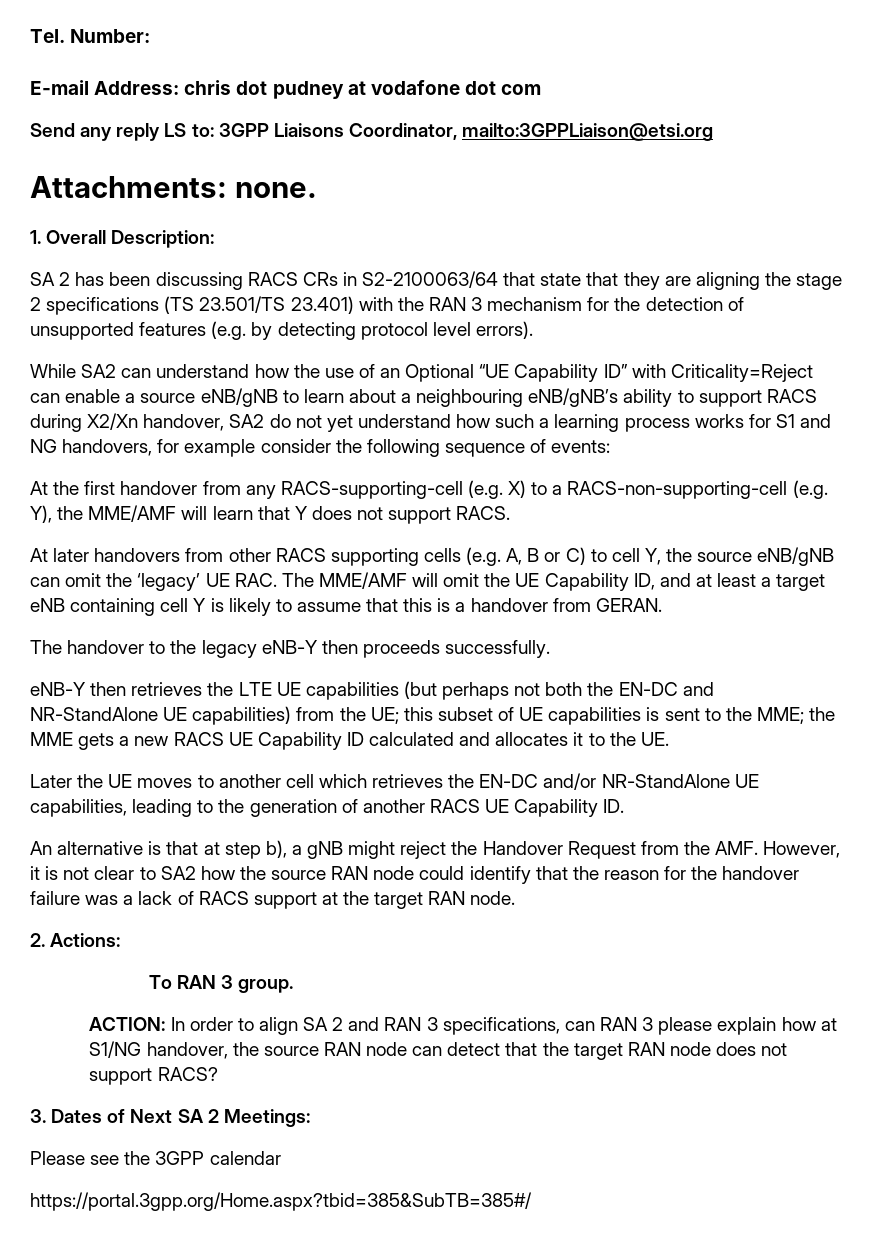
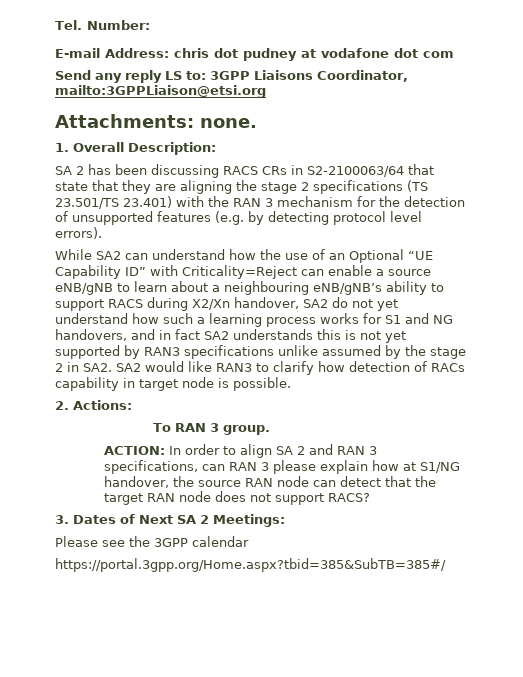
[157,439,611,457] [30,480,828,499] [30,505,511,524] [30,547,835,566] [30,572,826,591] [30,598,662,616] [30,640,551,658] [30,681,714,700] [30,706,836,725] [30,732,669,750] [30,773,759,790] [30,799,625,817] [30,840,841,859] [30,866,800,884] [30,891,516,909] for example consider the following sequence of events: // At the first handover from any RACS-supporting-cell (e.g. X) to a RACS-non-supporting-cell (e.g. Y), the MME/AMF will learn that Y does not support RACS. // At later handovers from other RACS supporting cells (e.g. A, B or C) to cell Y, the source eNB/gNB can omit the ‘legacy’ UE RAC. The MME/AMF will omit the UE Capability ID, and at least a target eNB containing cell Y is likely to assume that this is a handover from GERAN. // The handover to the legacy eNB-Y then proceeds successfully. // eNB-Y then retrieves the LTE UE capabilities (but perhaps not both the EN-DC and NR-StandAlone UE capabilities) from the UE; this subset of UE capabilities is sent to the MME; the MME gets a new RACS UE Capability ID calculated and allocates it to the UE. // Later the UE moves to another cell which retrieves the EN-DC and/or NR-StandAlone UE capabilities, leading to the generation of another RACS UE Capability ID. // An alternative is that at step b), a gNB might reject the Handover Request from the AMF. However, it is not clear to SA2 how the source RAN node could identify that the reason for the handover failure was a lack of RACS support at the target RAN node. -> [131,329,406,343] [55,345,466,359] [55,361,465,375] [55,377,291,391] and in fact SA2 understands this is not yet supported by RAN3 specifications unlike assumed by the stage 2 in SA2. SA2 would like RAN3 to clarify how detection of RACs capability in target node is possible.

